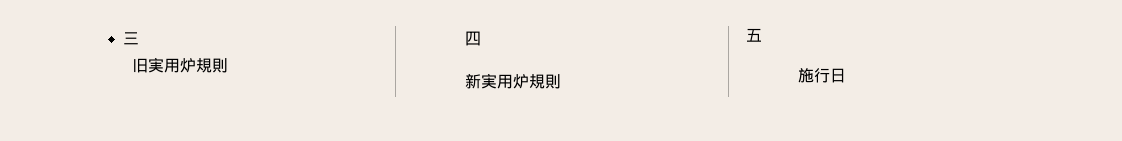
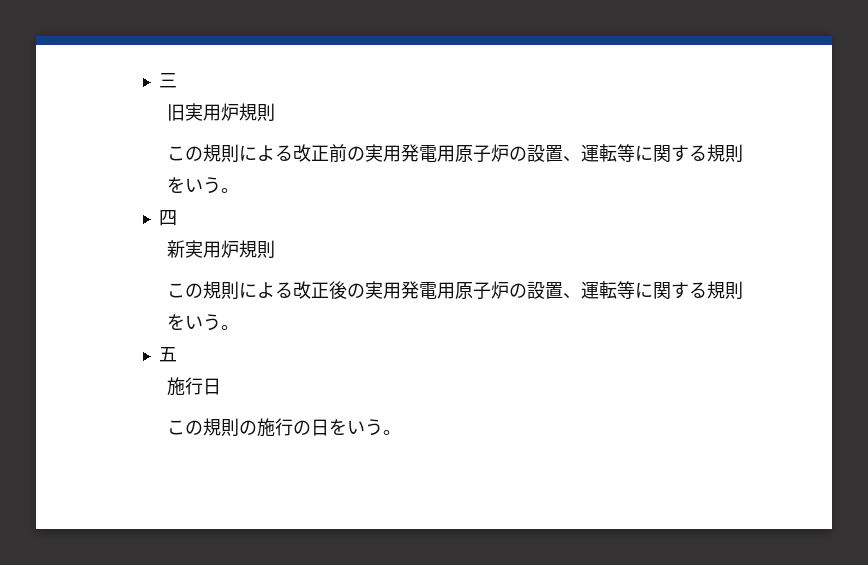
[464,31,481,46] [464,73,561,89] [746,28,762,42] [797,68,846,83] 四 // 新実用炉規則 // 五 // 施行日 -> [166,144,743,163] [166,177,239,194] [159,210,178,226] [166,240,275,259] [166,281,743,300] [166,314,239,331] [159,347,178,362] [166,377,221,396] [166,418,401,437] この規則による改正前の実用発電用原子炉の設置、運転等に関する規則をいう。 // 四 // 新実用炉規則 // この規則による改正後の実用発電用原子炉の設置、運転等に関する規則をいう。 // 五 // 施行日 // この規則の施行の日をいう。

